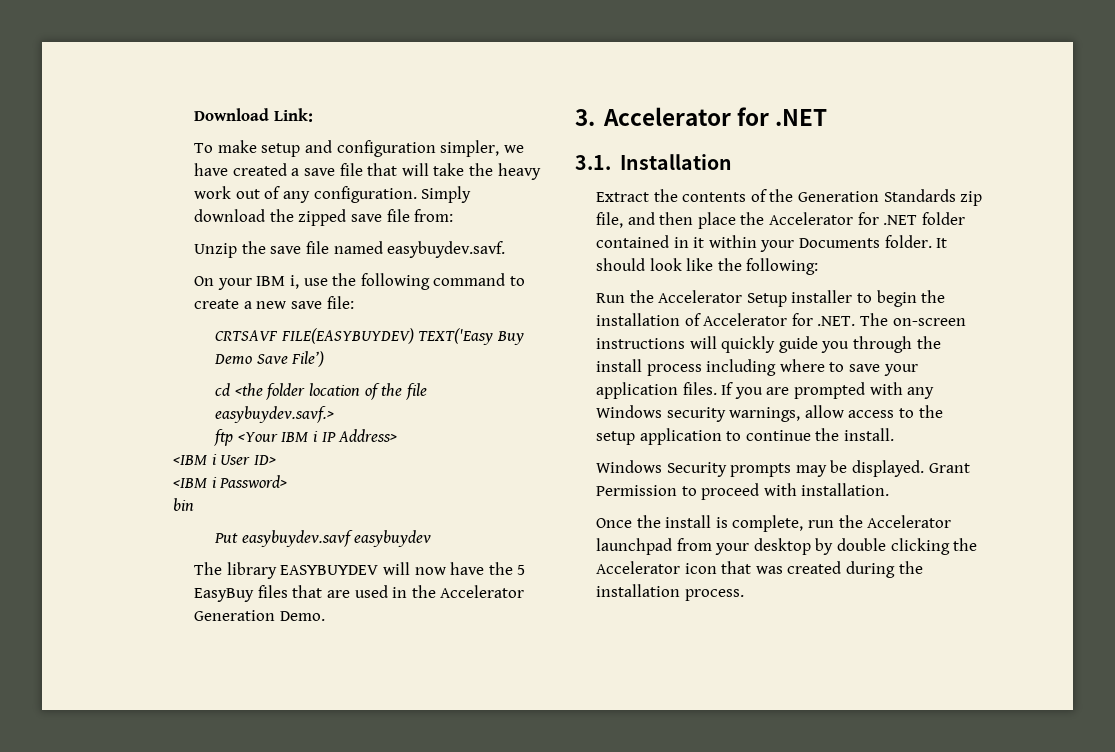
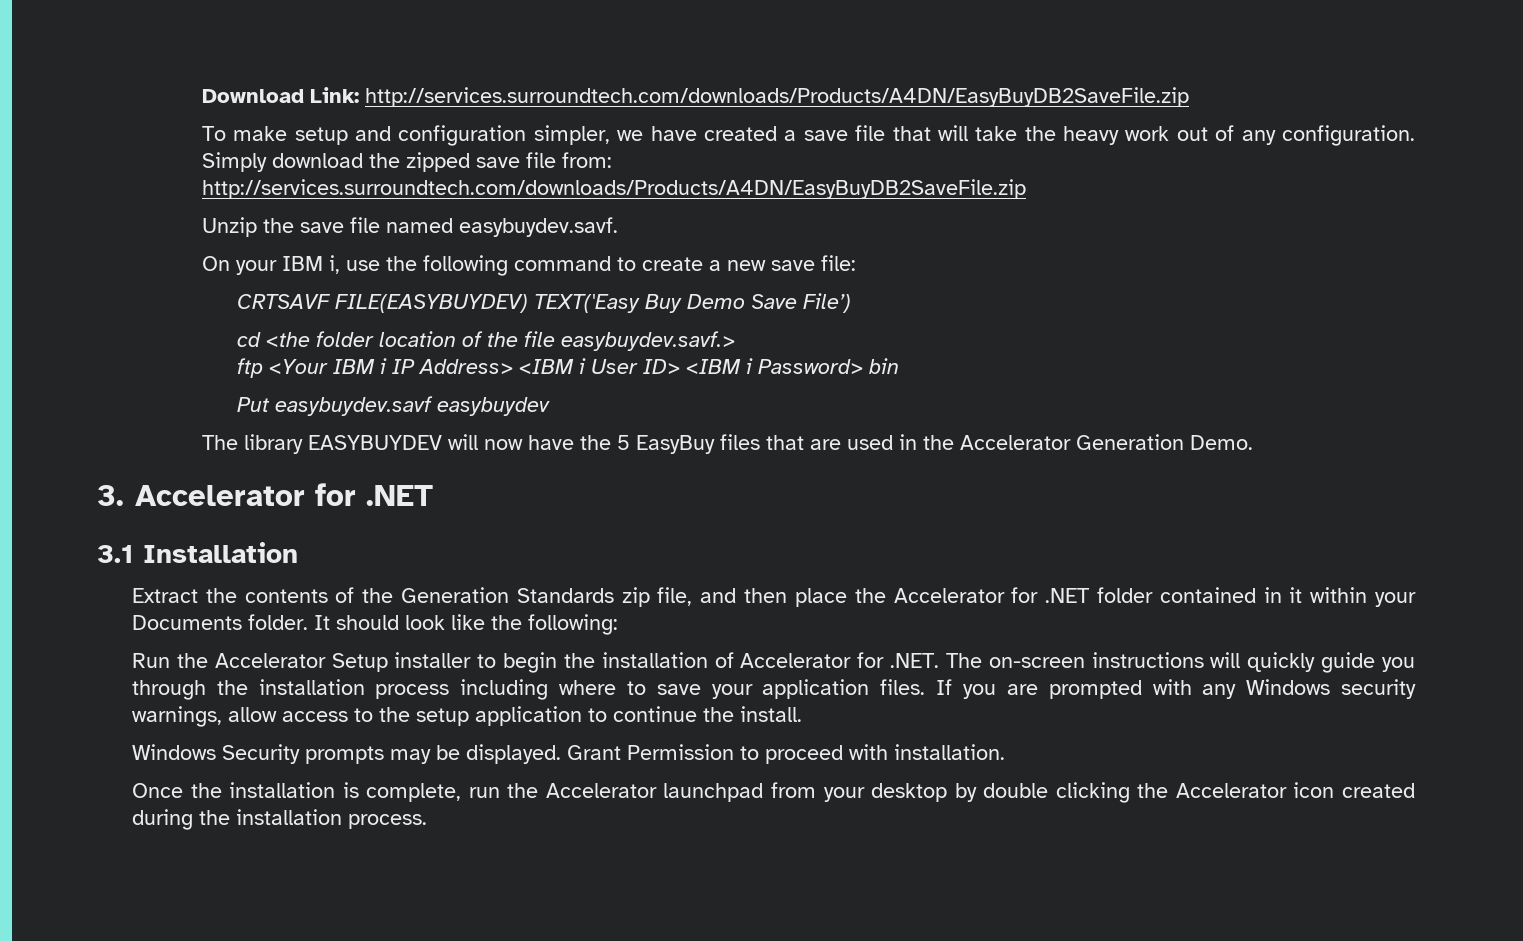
(313, 115) none -> [364,87,1189,107] http://services.surroundtech.com/downloads/Products/A4DN/EasyBuyDB2SaveFile.zip
(454, 215) none -> [201,179,1026,199] http://services.surroundtech.com/downloads/Products/A4DN/EasyBuyDB2SaveFile.zip
(398, 435) // -> (513, 366) none
(276, 460) // -> (680, 366) none
(288, 481) // -> (863, 366) none
[575,155,611,170] 3.1. -> [97,545,134,563] 3.1
[596,359,643,372] install -> [258,679,365,695] installation
[665,515,712,528] install -> [229,782,336,798] installation
[721,561,783,574] that was -> (1335, 790) none

